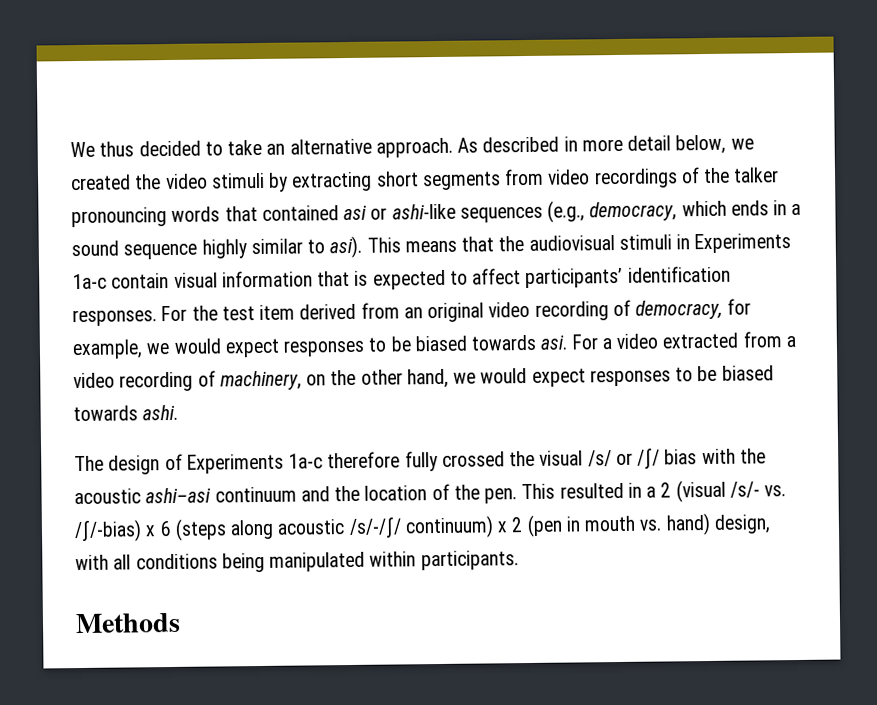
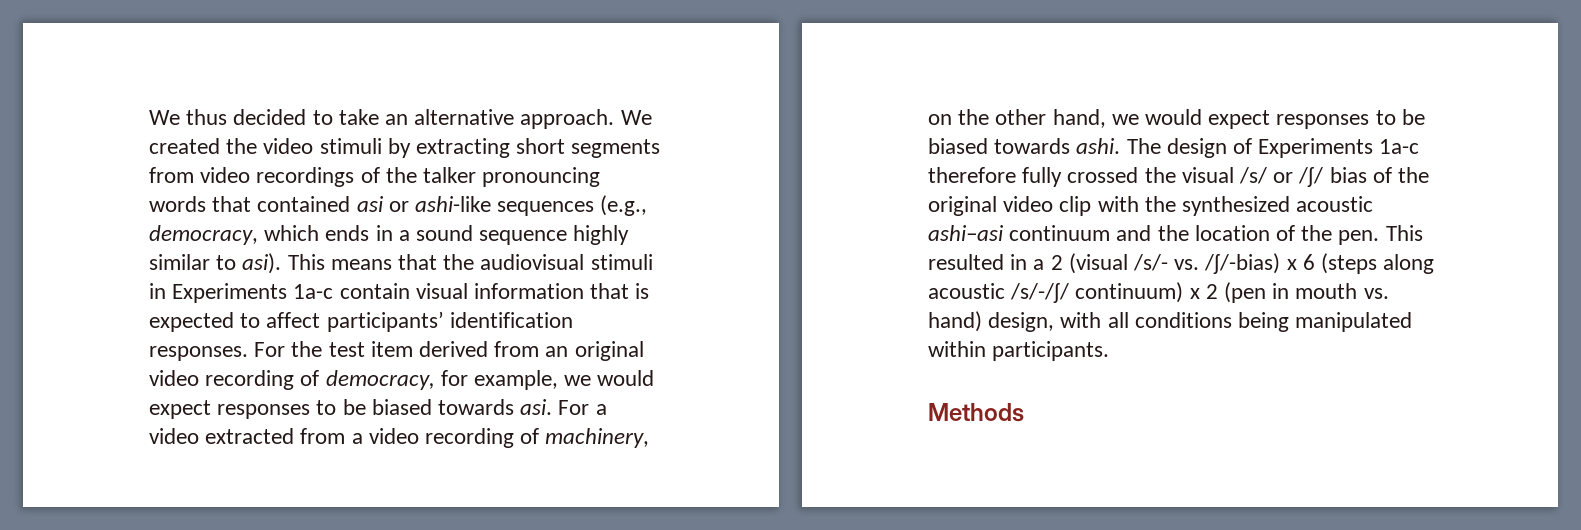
[457,134,754,155] As described in more detail below, we -> [620,110,652,125] We
(179, 412) // -> (1121, 146) none
(698, 457) none -> [1372,167,1430,183] [928,196,1092,216] of the original video clip
(766, 456) none -> [1182,196,1291,216] synthesized

